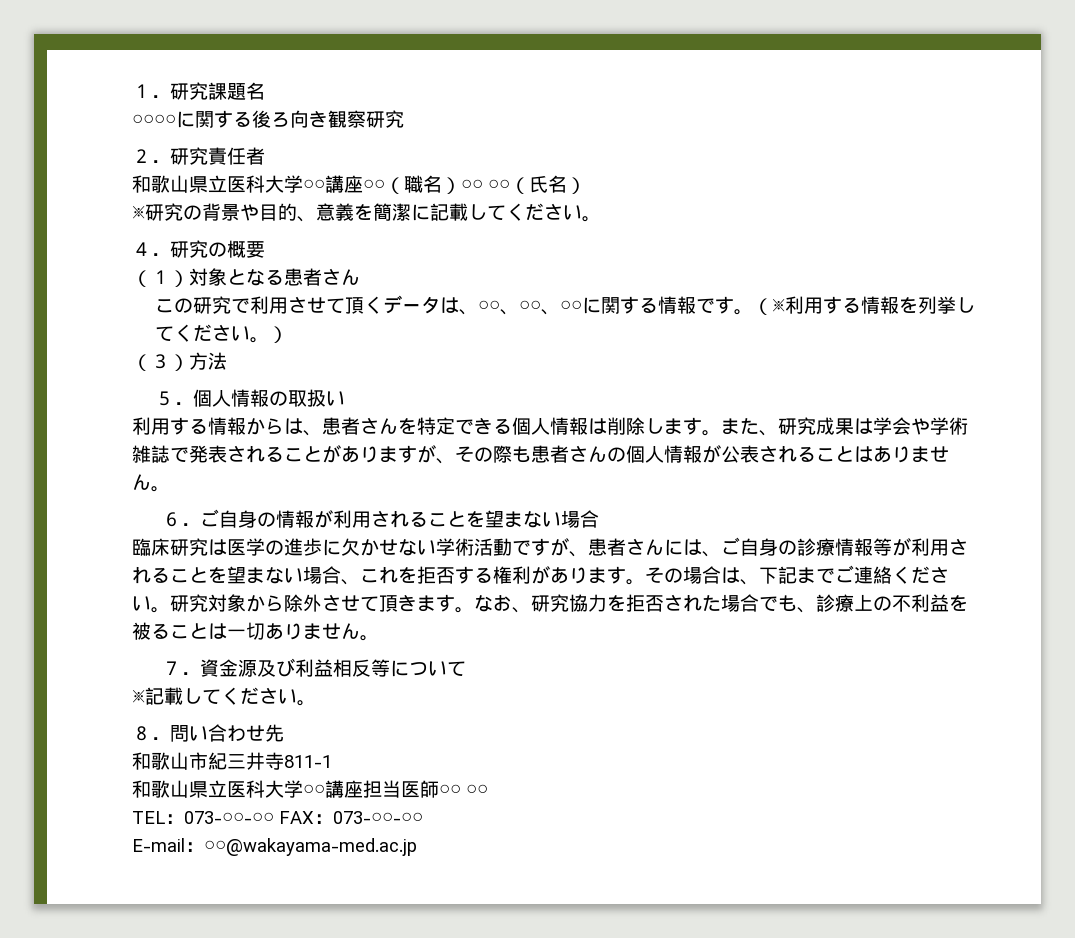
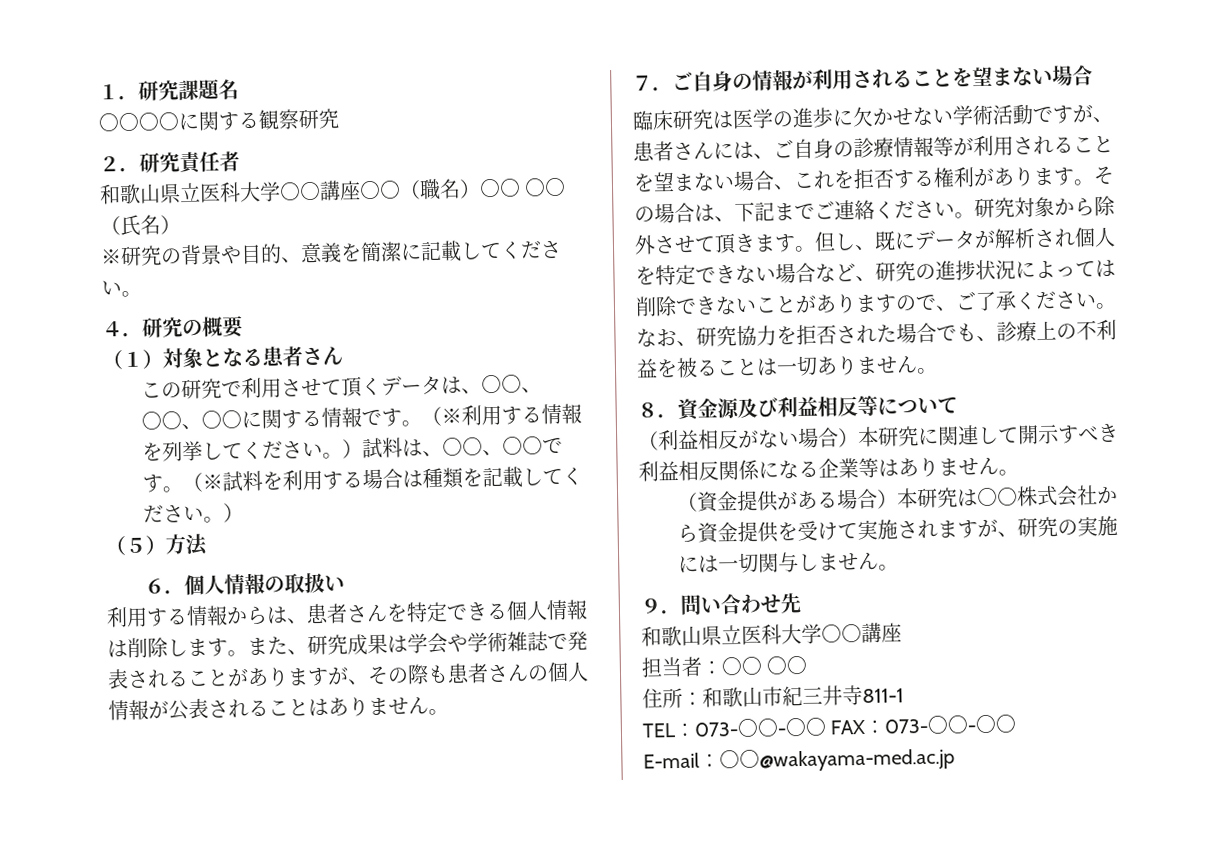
[252,110,328,128] 後ろ向き -> (260, 120) none
[132,354,170,371] // （３ -> [362,436,564,459] [142,466,584,493] [143,503,245,523] [105,536,146,556] 試料は、○○、○○です。（※試料を利用する場合は種類を記載してください。） // （５
[155,391,175,406] ５ -> [144,578,166,594] ６
[162,512,182,527] ６ -> [632,75,653,91] ７
(474, 610) none -> [814,226,1116,252] [635,259,1116,286] [635,290,1117,317] 但し、既にデータが解析され個人を特定できない場合など、研究の進捗状況によっては削除できないことがありますので、ご了承ください。
[162,661,182,675] ７ -> [637,402,658,418] ８
[132,687,316,706] [132,726,151,741] ※記載してください。 // ８ -> [638,423,1119,451] [638,456,1019,482] [677,485,1119,513] [677,515,1119,544] [678,551,900,574] [640,598,662,614] （利益相反がない場合）本研究に関連して開示すべき利益相反関係になる企業等はありません。 // （資金提供がある場合）本研究は○○株式会社から資金提供を受けて実施されますが、研究の実施には一切関与しません。 // ９
[132,752,332,770] [132,780,488,798] // 和歌山市紀三井寺811-1 // 和歌山県立医科大学○○講座担当医師○○ ○○ -> [641,622,902,647] [641,655,809,678] [642,684,904,709] // 和歌山県立医科大学○○講座 // 担当者：○○ ○○ // 住所：和歌山市紀三井寺811-1

